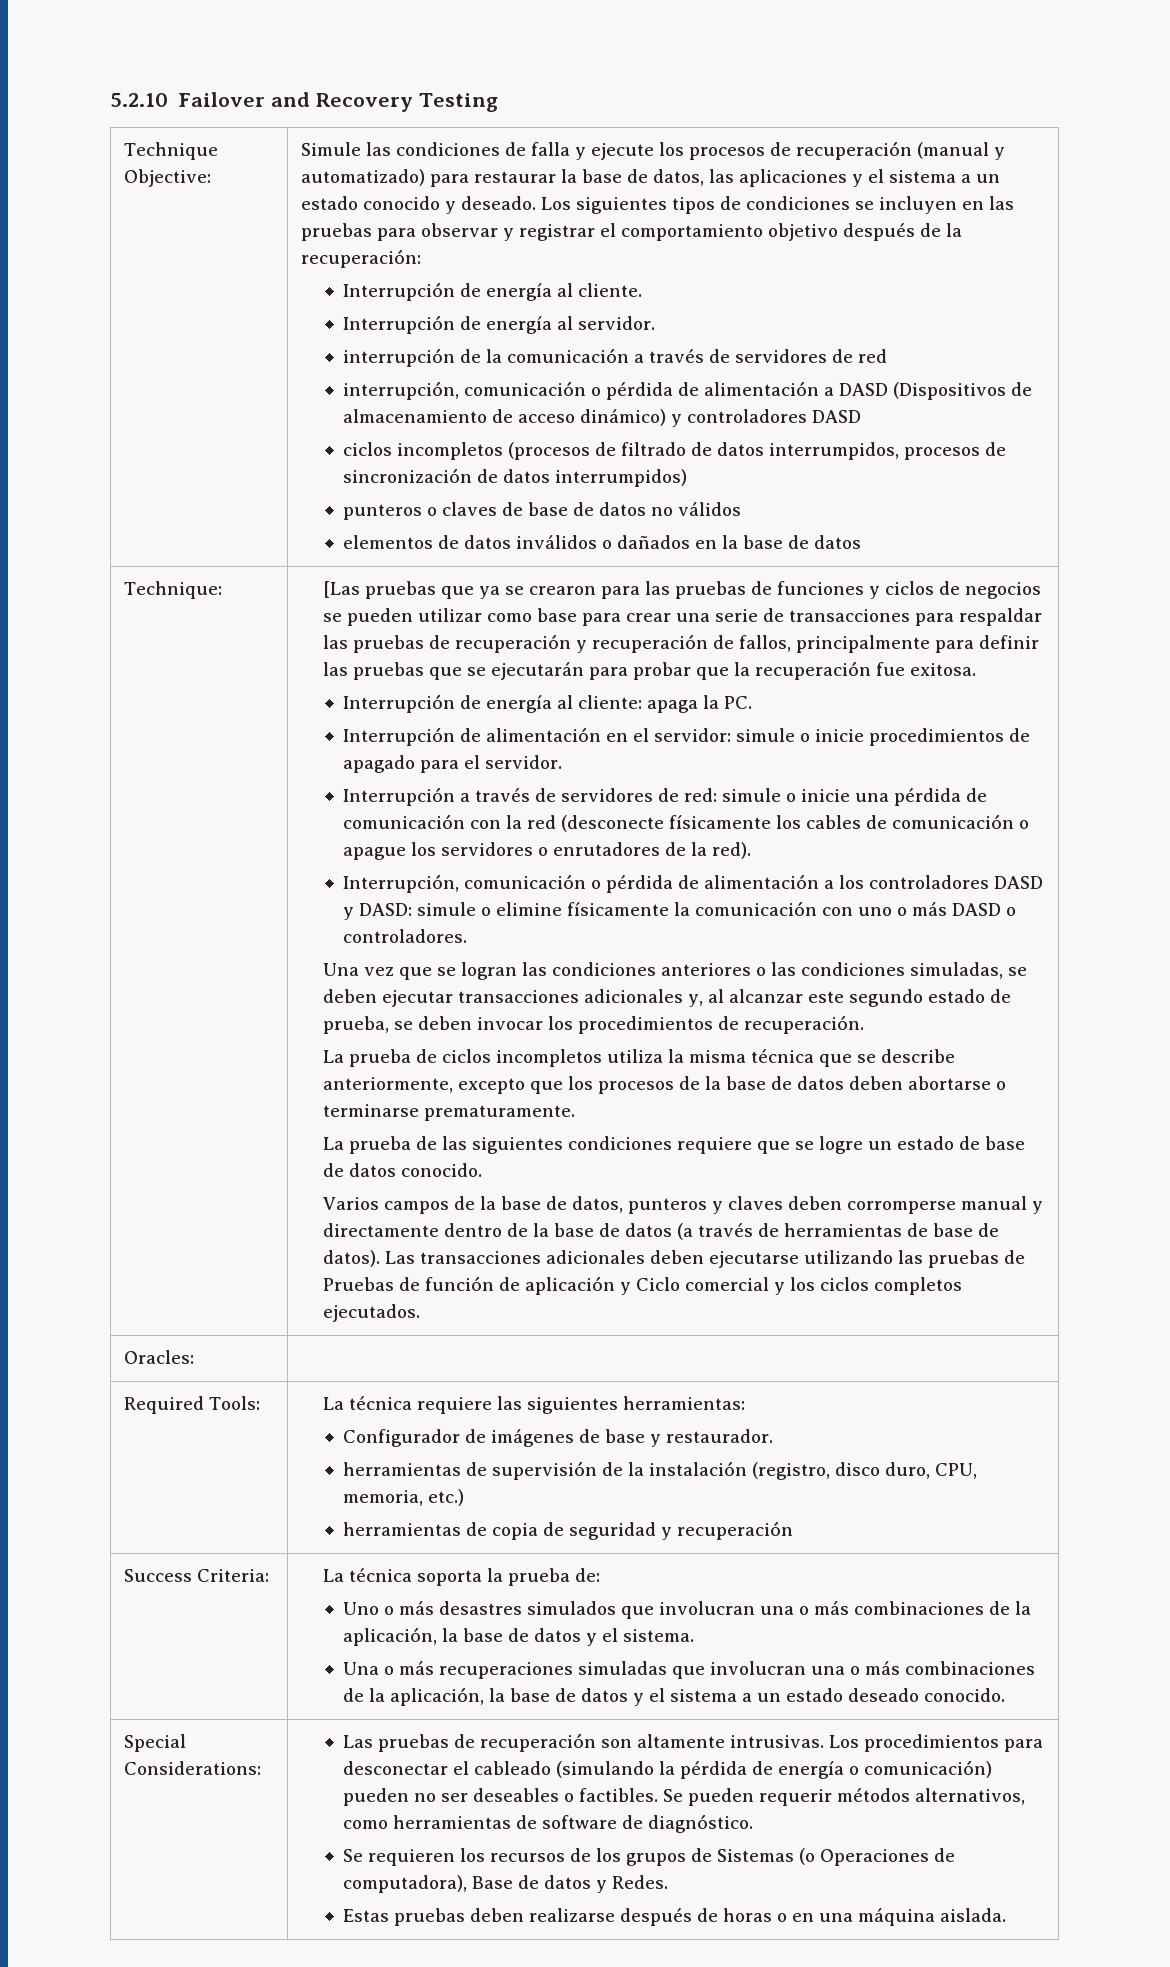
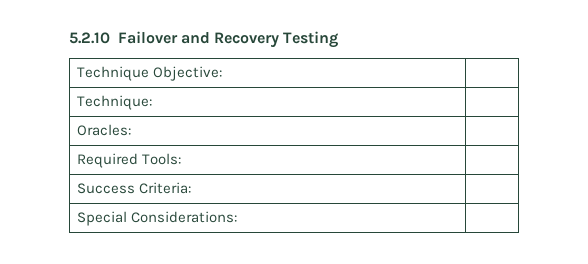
[301,141,1006,160] [301,169,1001,187] [301,196,1015,214] [301,223,963,241] [301,249,422,268] [342,282,642,301] [342,315,655,334] [342,348,887,367] [342,381,1032,400] [342,409,861,427] [342,442,1006,460] [342,468,687,487] [342,502,741,520] [342,535,861,549] [124,581,223,599] [322,581,1041,599] [322,608,1042,626] [322,634,1039,653] [322,661,976,680] [342,694,752,713] [342,727,1030,746] [342,755,562,773] [342,787,987,806] [342,814,1029,832] [342,842,751,860] [342,874,1043,893] [342,901,1016,920] [342,929,467,943] [322,962,1027,980] [322,989,1011,1007] [322,1015,864,1034] [322,1049,955,1067] [322,1076,1006,1094] [322,1104,575,1121] [322,1136,1025,1154] [322,1163,482,1177] [322,1196,1043,1214] [322,1223,999,1240] [322,1250,1025,1268] [322,1276,962,1295] [322,1304,420,1322] [124,1350,195,1364] [124,1396,261,1414] [322,1396,745,1414] [342,1429,773,1447] [342,1461,977,1480] [342,1489,464,1506] [342,1521,793,1540] [124,1569,270,1582] [322,1568,600,1586] [342,1601,1031,1619] [342,1627,694,1646] [342,1661,1035,1679] [342,1687,1005,1706] [124,1734,187,1752] [124,1761,262,1775] [342,1733,1043,1752] [342,1760,992,1779] [342,1788,1025,1806] [342,1814,753,1833] [342,1848,955,1866] [342,1875,668,1893] [342,1908,1006,1926] Simule las condiciones de falla y ejecute los procesos de recuperación (manual y automatizado) para restaurar la base de datos, las aplicaciones y el sistema a un estado conocido y deseado. Los siguientes tipos de condiciones se incluyen en las pruebas para observar y registrar el comportamiento objetivo después de la recuperación: // Interrupción de energía al cliente. // Interrupción de energía al servidor. // interrupción de la comunicación a través de servidores de red // interrupción, comunicación o pérdida de alimentación a DASD (Dispositivos de almacenamiento de acceso dinámico) y controladores DASD // ciclos incompletos (procesos de filtrado de datos interrumpidos, procesos de sincronización de datos interrumpidos) // punteros o claves de base de datos no válidos // elementos de datos inválidos o dañados en la base de datos // Technique: | [Las pruebas que ya se crearon para las pruebas de funciones y ciclos de negocios se pueden utilizar como base para crear una serie de transacciones para respaldar las pruebas de recuperación y recuperación de fallos, principalmente para definir las pruebas que se ejecutarán para probar que la recuperación fue exitosa. // Interrupción de energía al cliente: apaga la PC. // Interrupción de alimentación en el servidor: simule o inicie procedimientos de apagado para el servidor. // Interrupción a través de servidores de red: simule o inicie una pérdida de comunicación con la red (desconecte físicamente los cables de comunicación o apague los servidores o enrutadores de la red). // Interrupción, comunicación o pérdida de alimentación a los controladores DASD y DASD: simule o elimine físicamente la comunicación con uno o más DASD o controladores. // Una vez que se logran las condiciones anteriores o las condiciones simuladas, se deben ejecutar transacciones adicionales y, al alcanzar este segundo estado de prueba, se deben invocar los procedimientos de recuperación. // La prueba de ciclos incompletos utiliza la misma técnica que se describe anteriormente, excepto que los procesos de la base de datos deben abortarse o terminarse prematuramente. // La prueba de las siguientes condiciones requiere que se logre un estado de base de datos conocido. // Varios campos de la base de datos, punteros y claves deben corromperse manual y directamente dentro de la base de datos (a través de herramientas de base de datos). Las transacciones adicionales deben ejecutarse utilizando las pruebas de Pruebas de función de aplicación y Ciclo comercial y los ciclos completos ejecutados. // Oracles: | // Required Tools: | La técnica requiere las siguientes herramientas: // Configurador de imágenes de base y restaurador. // herramientas de supervisión de la instalación (registro, disco duro, CPU, memoria, etc.) // herramientas de copia de seguridad y recuperación // Success Criteria: | La técnica soporta la prueba de: // Uno o más desastres simulados que involucran una o más combinaciones de la aplicación, la base de datos y el sistema. // Una o más recuperaciones simuladas que involucran una o más combinaciones de la aplicación, la base de datos y el sistema a un estado deseado conocido. // Special Considerations: | Las pruebas de recuperación son altamente intrusivas. Los procedimientos para desconectar el cableado (simulando la pérdida de energía o comunicación) pueden no ser deseables o factibles. Se pueden requerir métodos alternativos, como herramientas de software de diagnóstico. // Se requieren los recursos de los grupos de Sistemas (o Operaciones de computadora), Base de datos y Redes. // Estas pruebas deben realizarse después de horas o en una máquina aislada. -> [77,95,153,110] [77,124,132,136] [77,153,182,168] [77,182,192,194] [77,211,238,226] // Technique: | // Oracles: | // Required Tools: | // Success Criteria: | // Special Considerations: |

